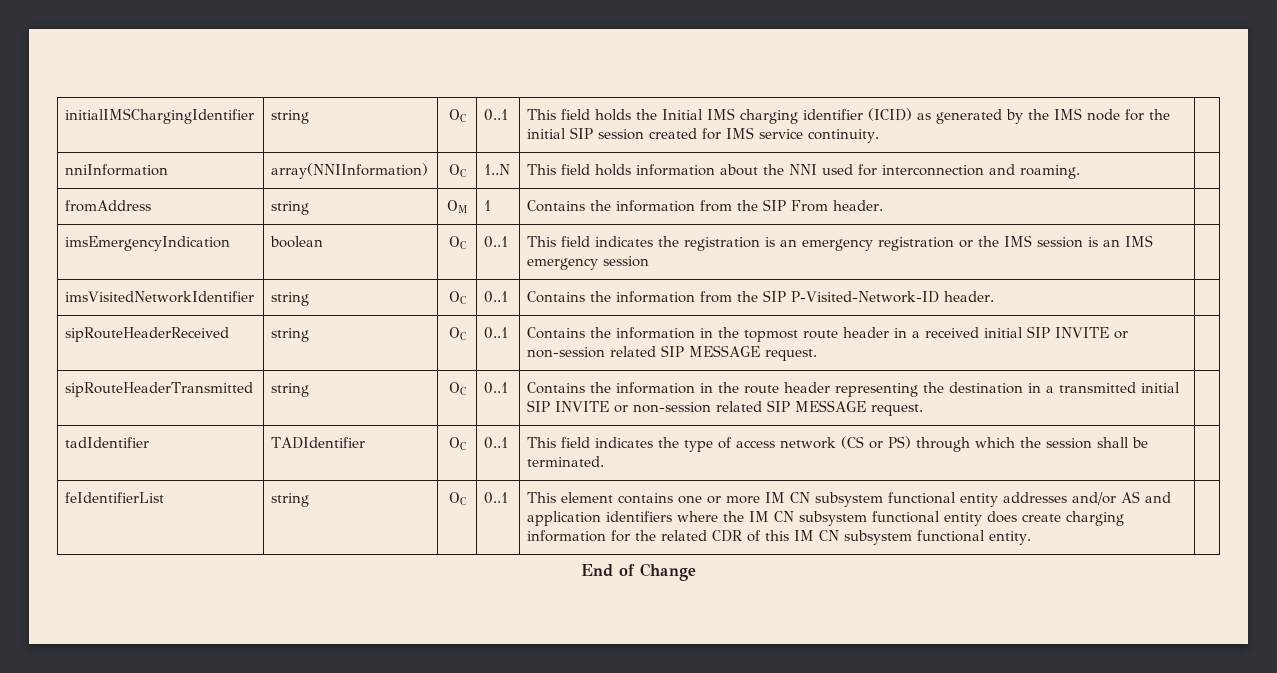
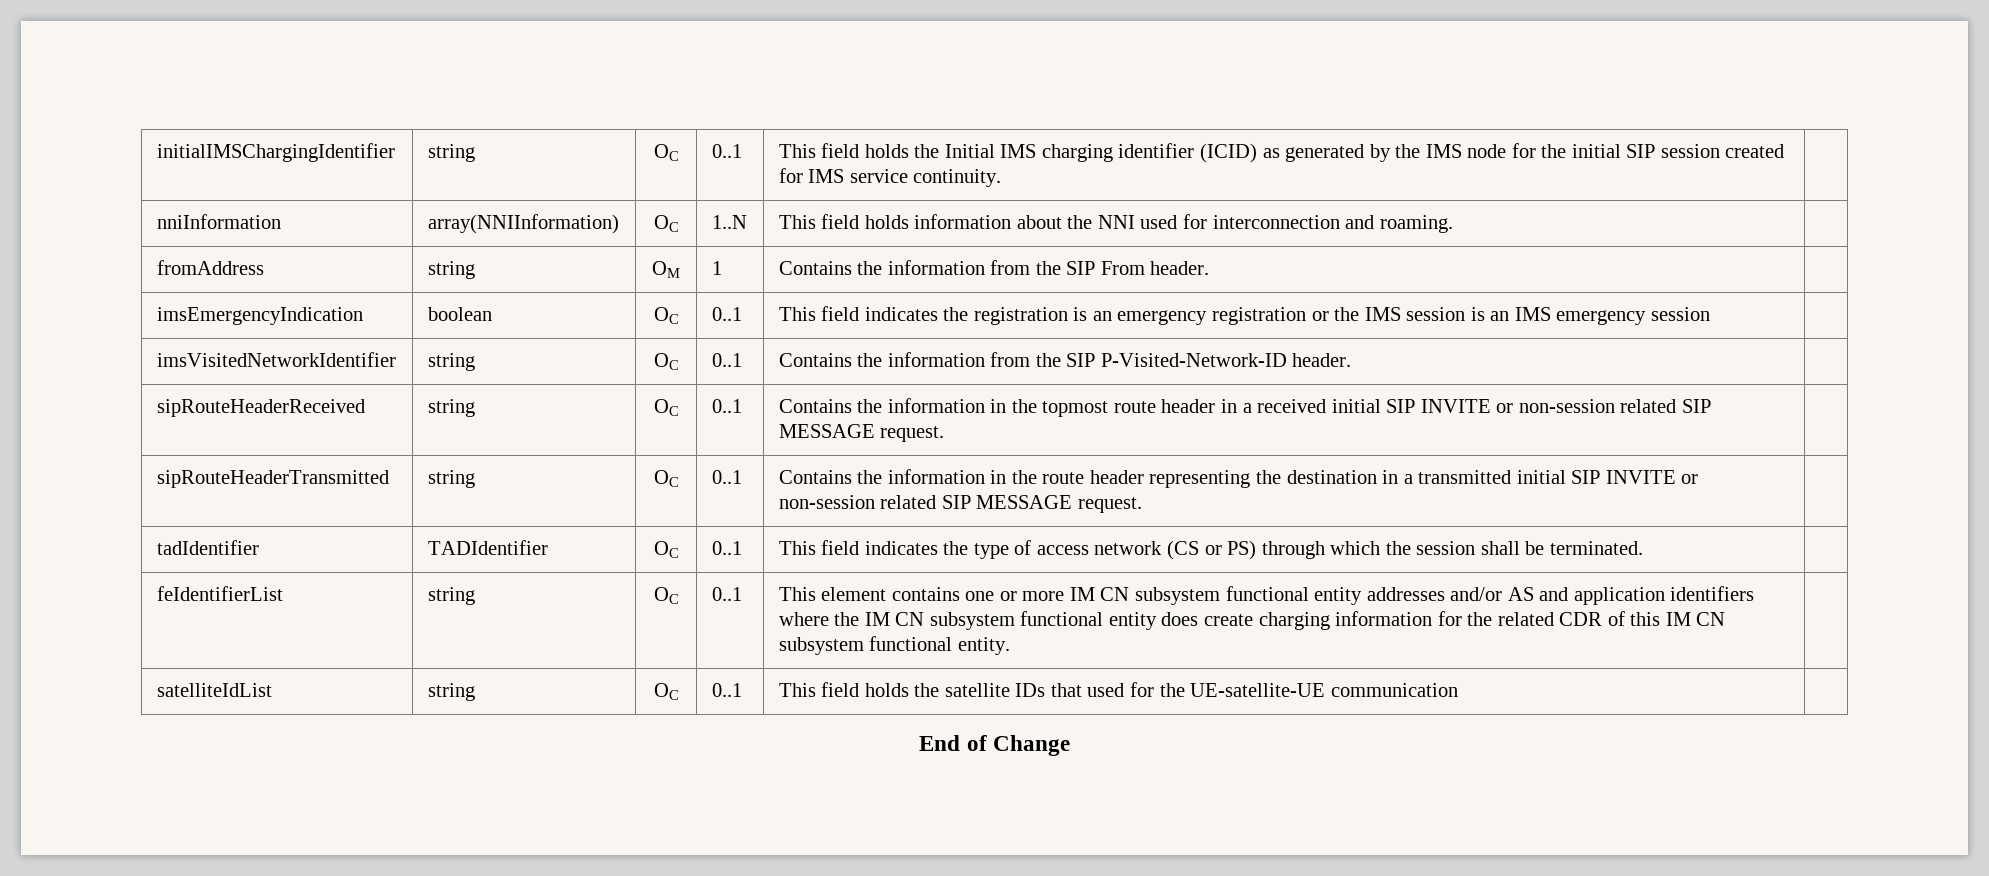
(1032, 538) none -> [156,683,272,697] [427,683,475,701] [653,683,679,700] [711,683,742,697] [778,682,1458,697] // satelliteIdList | string | OC | 0..1 | This field holds the satellite IDs that used for the UE-satellite-UE communication |

